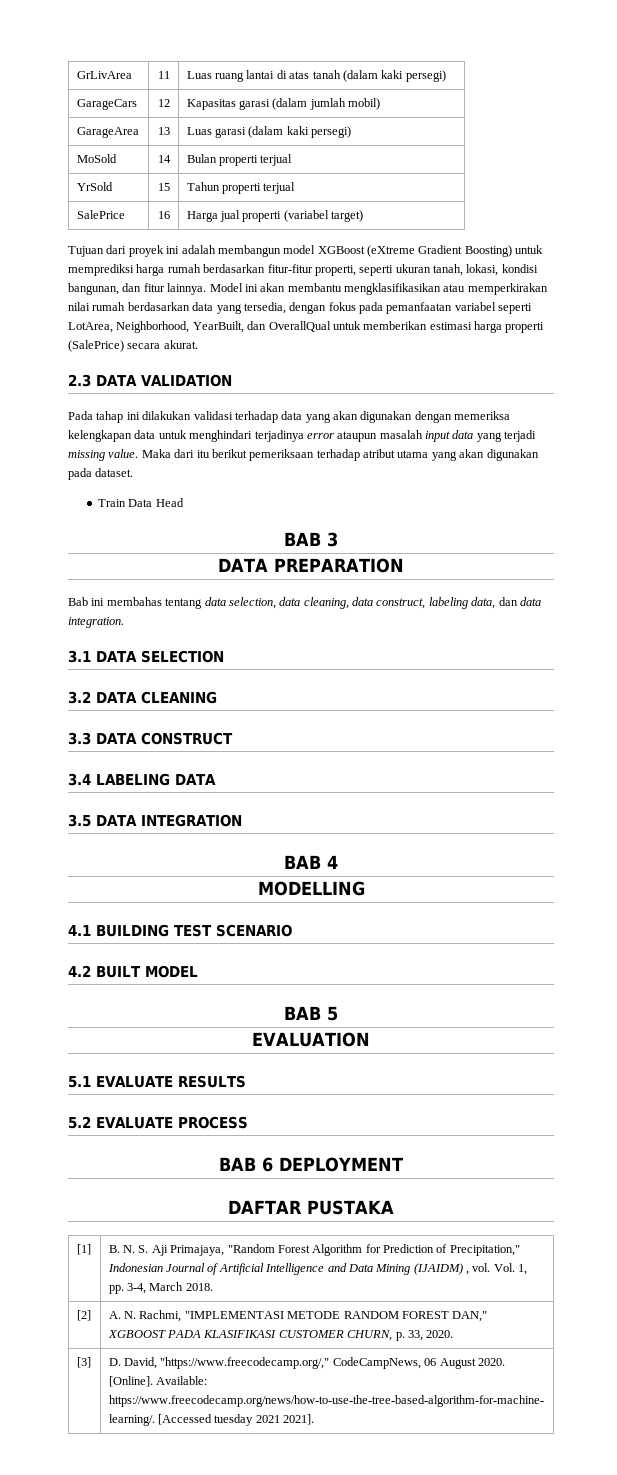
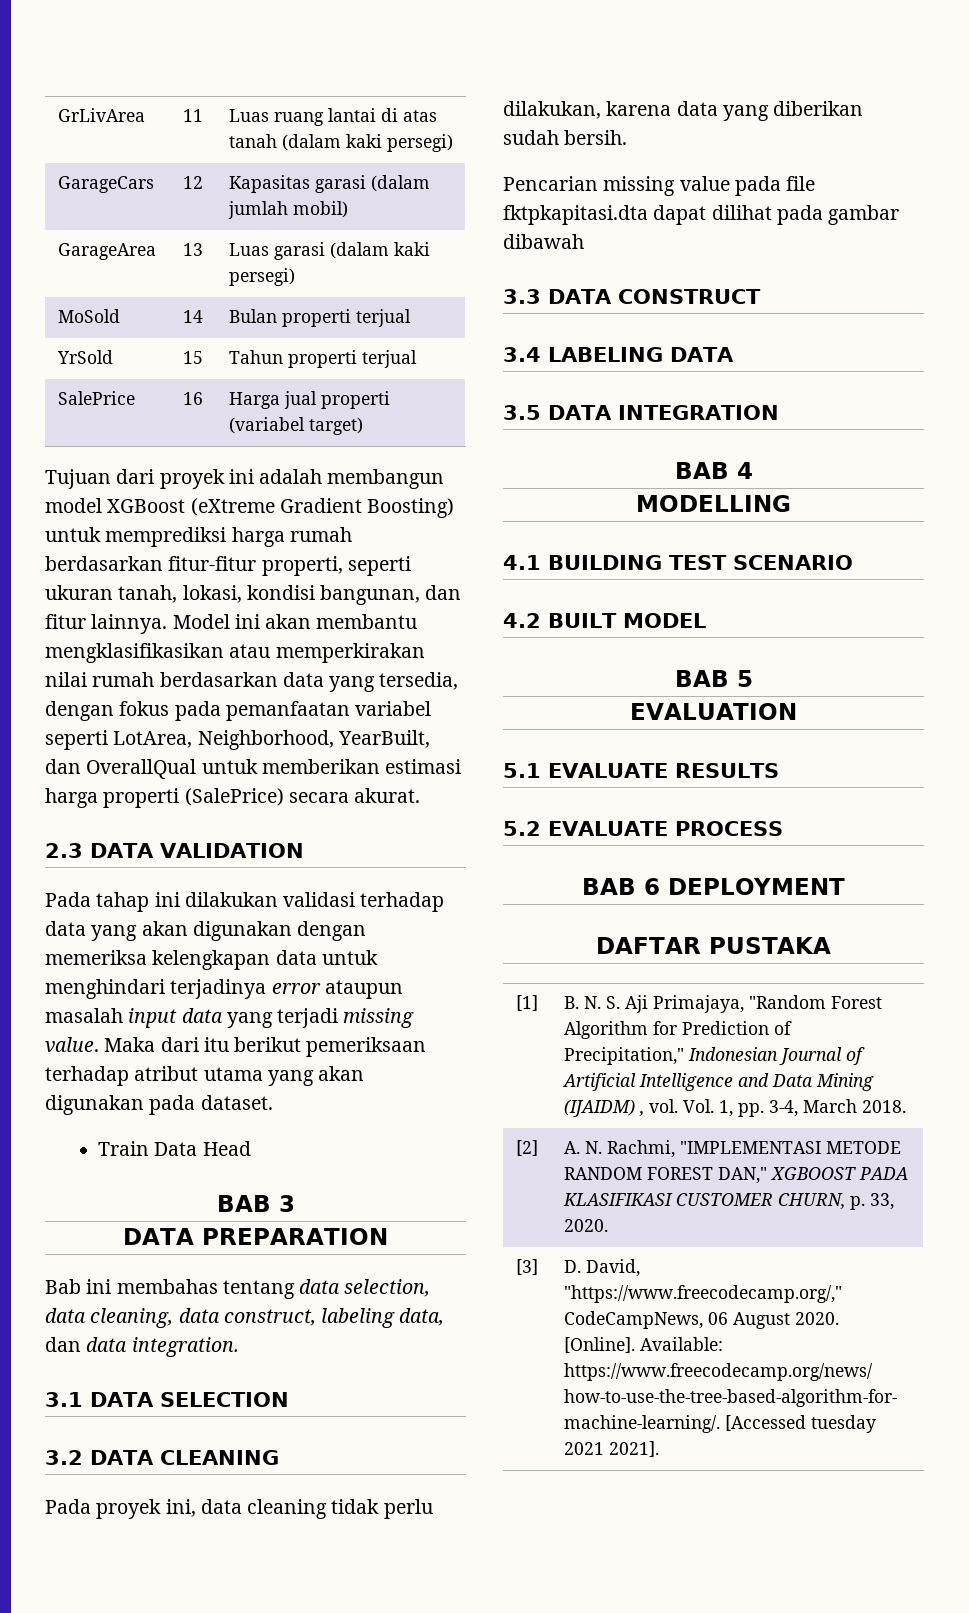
(217, 697) none -> [45,1499,433,1519] [503,101,864,121] [503,130,628,145] [503,176,816,196] [503,205,900,225] [503,234,584,249] // Pada proyek ini, data cleaning tidak perlu dilakukan, karena data yang diberikan sudah bersih. // Pencarian missing value pada file fktpkapitasi.dta dapat dilihat pada gambar dibawah

